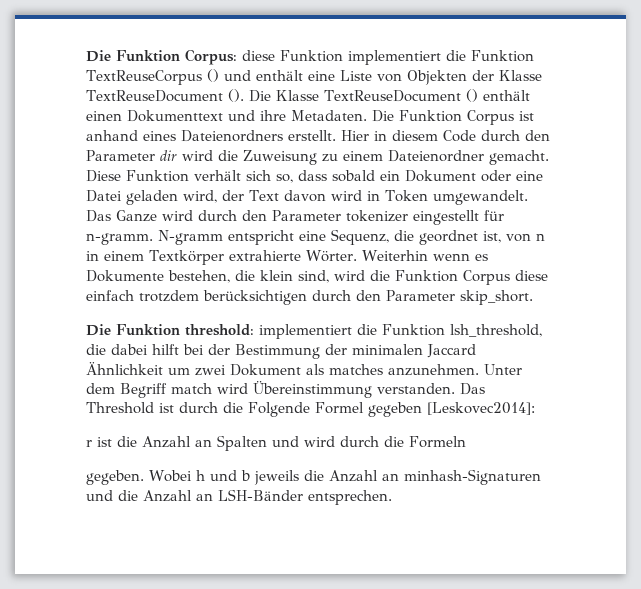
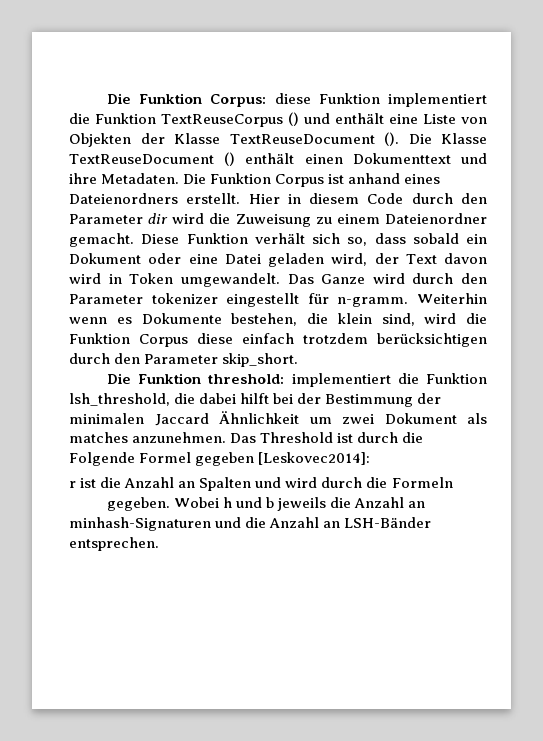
[158,229,545,245] [86,250,357,265] N-gramm entspricht eine Sequenz, die geordnet ist, von n in einem Textkörper extrahierte Wörter. -> (409, 302) none
[484,364,522,375] [86,381,455,398] Unter dem Begriff match wird Übereinstimmung verstanden. -> (227, 437) none

